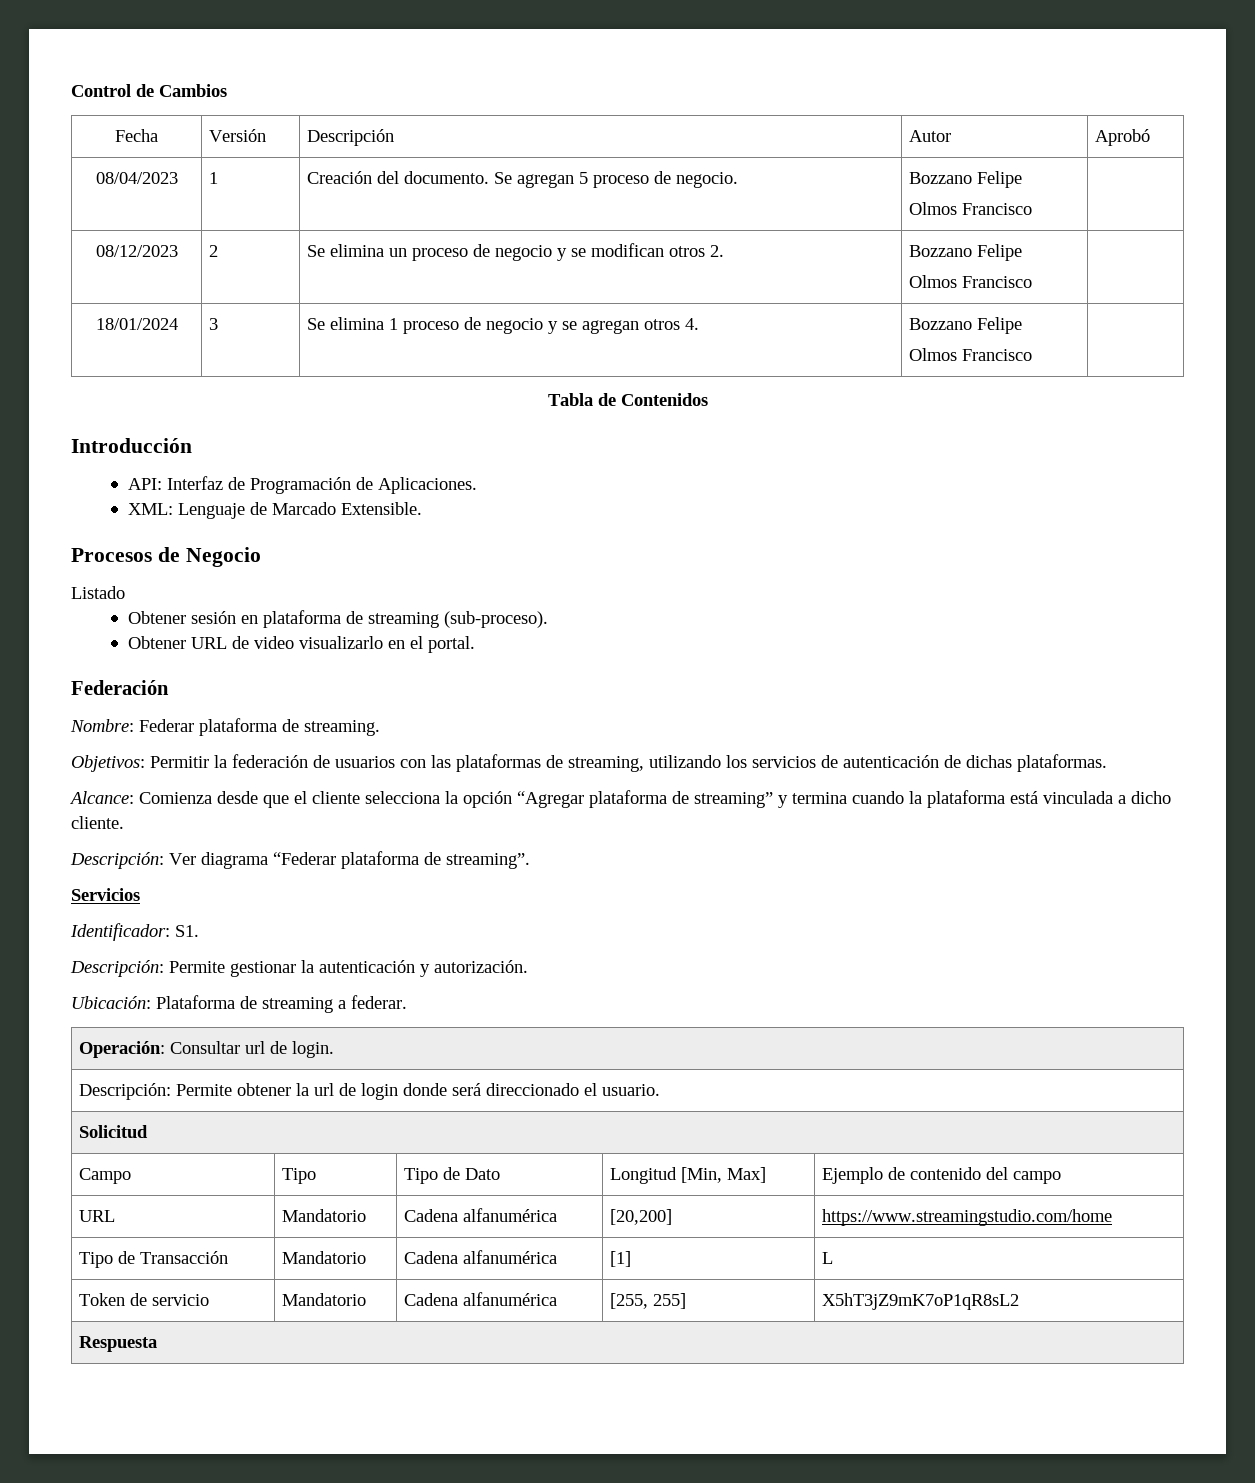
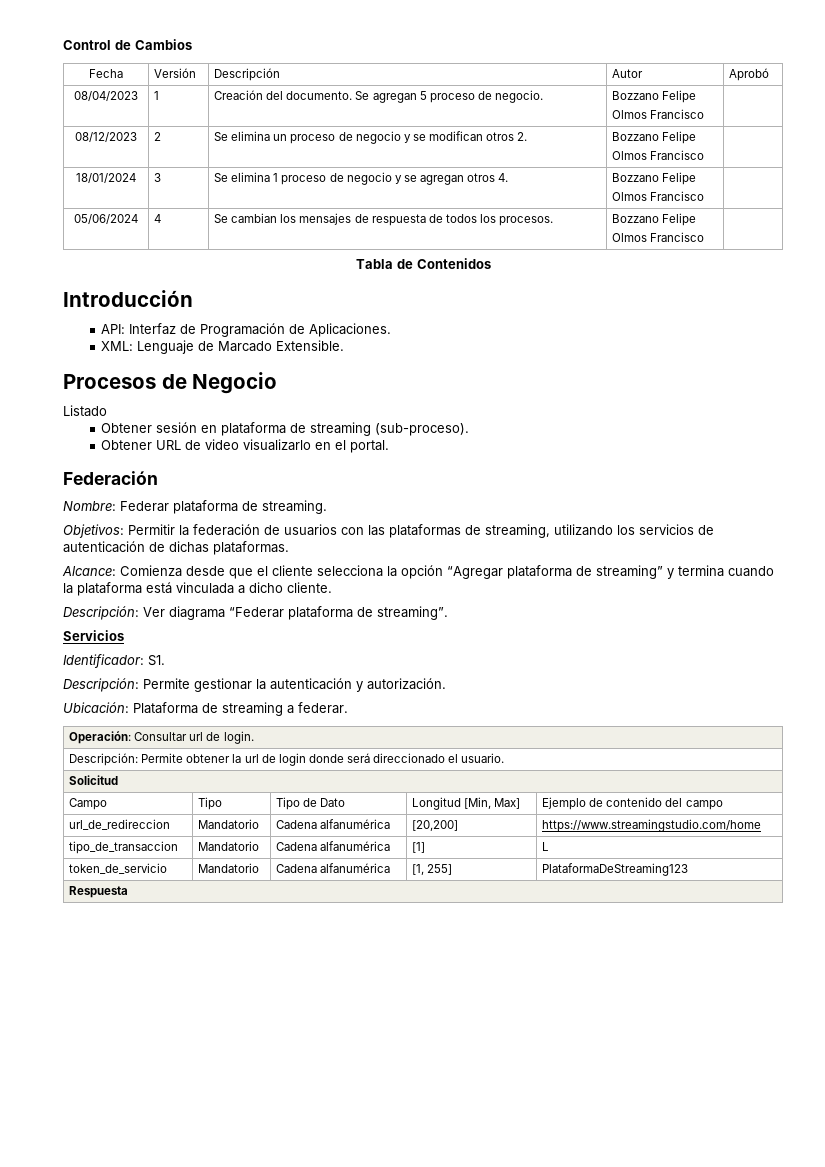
(1033, 355) none -> [74,214,138,225] [154,214,162,223] [214,213,554,226] [612,213,697,226] [612,232,705,242] // 05/06/2024 | 4 | Se cambian los mensajes de respuesta de todos los procesos. | Bozzano Felipe // Olmos Francisco |
[79,1210,116,1222] URL -> [69,819,171,830] url_de_redireccion
[79,1251,229,1268] Tipo de Transacción -> [69,841,179,854] tipo_de_transaccion
[79,1293,210,1306] [282,1293,367,1306] [404,1292,558,1306] [610,1293,649,1309] Token de servicio | Mandatorio | Cadena alfanumérica | [255, -> [69,863,168,874] [198,863,260,873] [276,863,391,873] [412,864,425,875] token_de_servicio | Mandatorio | Cadena alfanumérica | [1,
[822,1293,1020,1310] X5hT3jZ9mK7oP1qR8sL2 -> [542,863,689,876] PlataformaDeStreaming123

